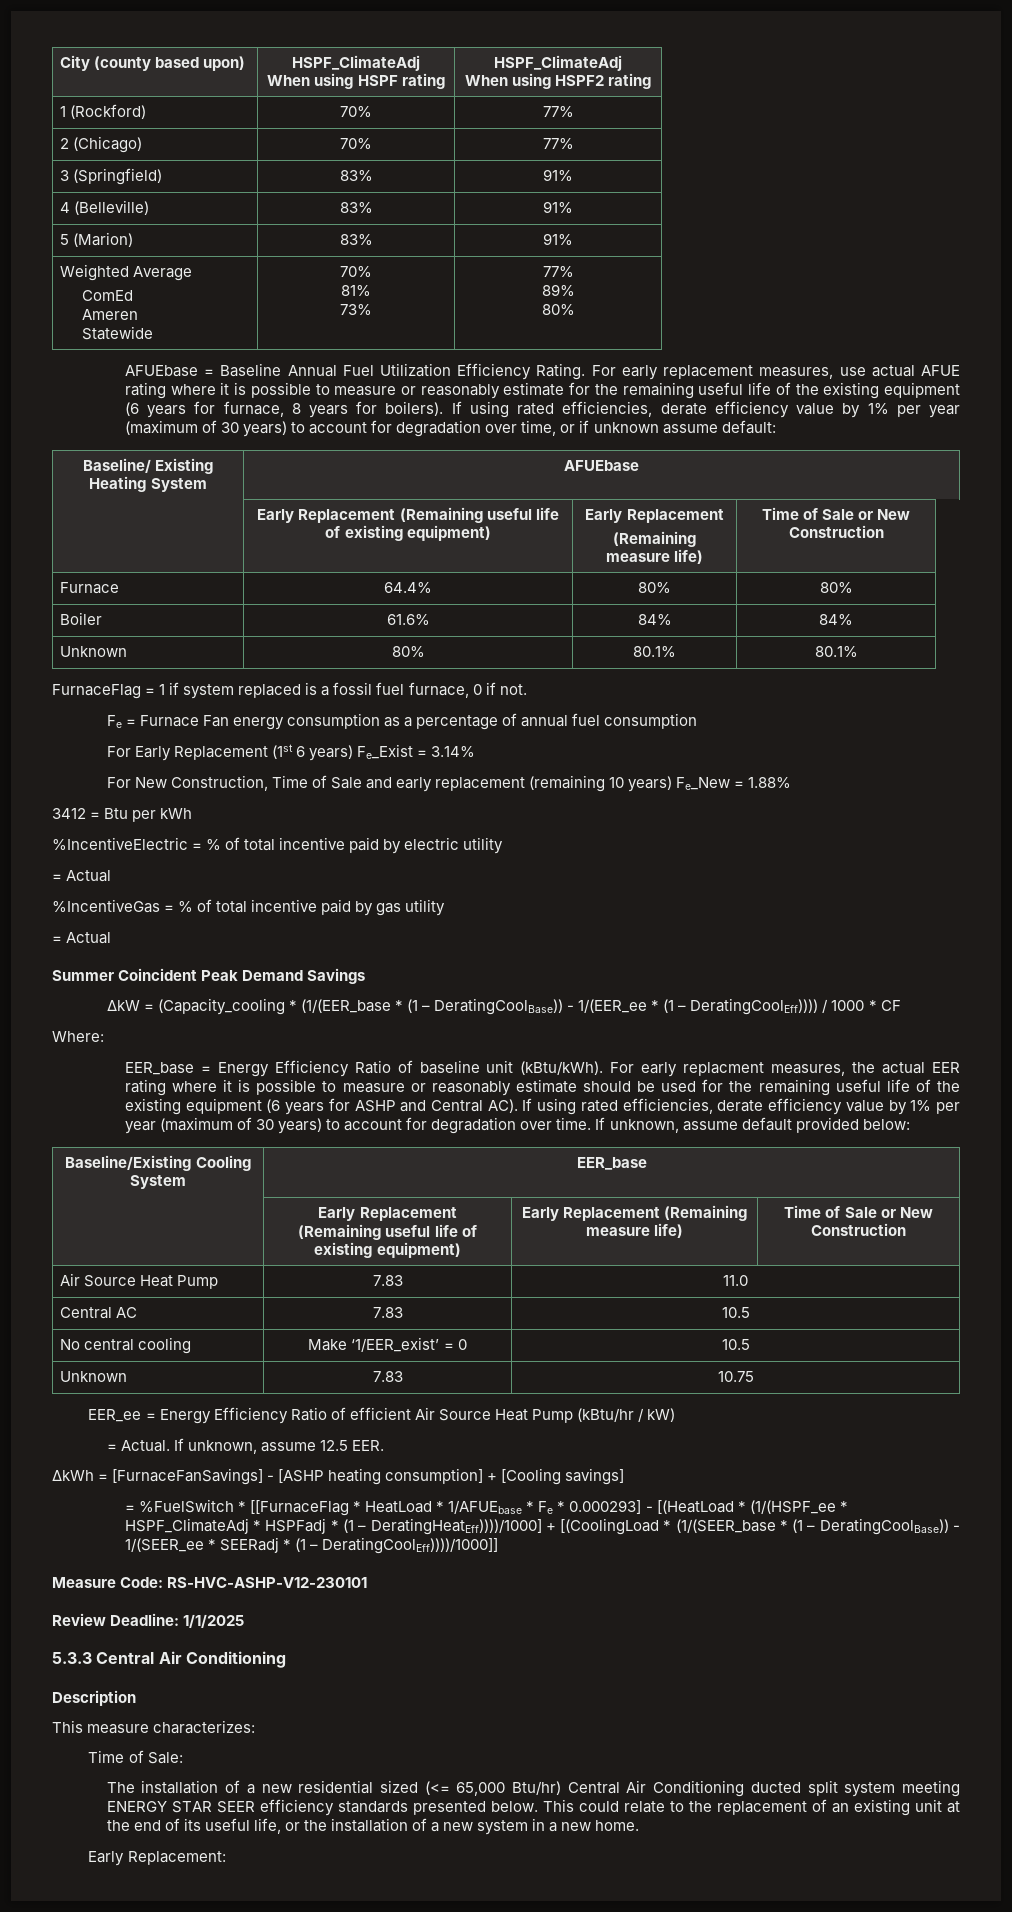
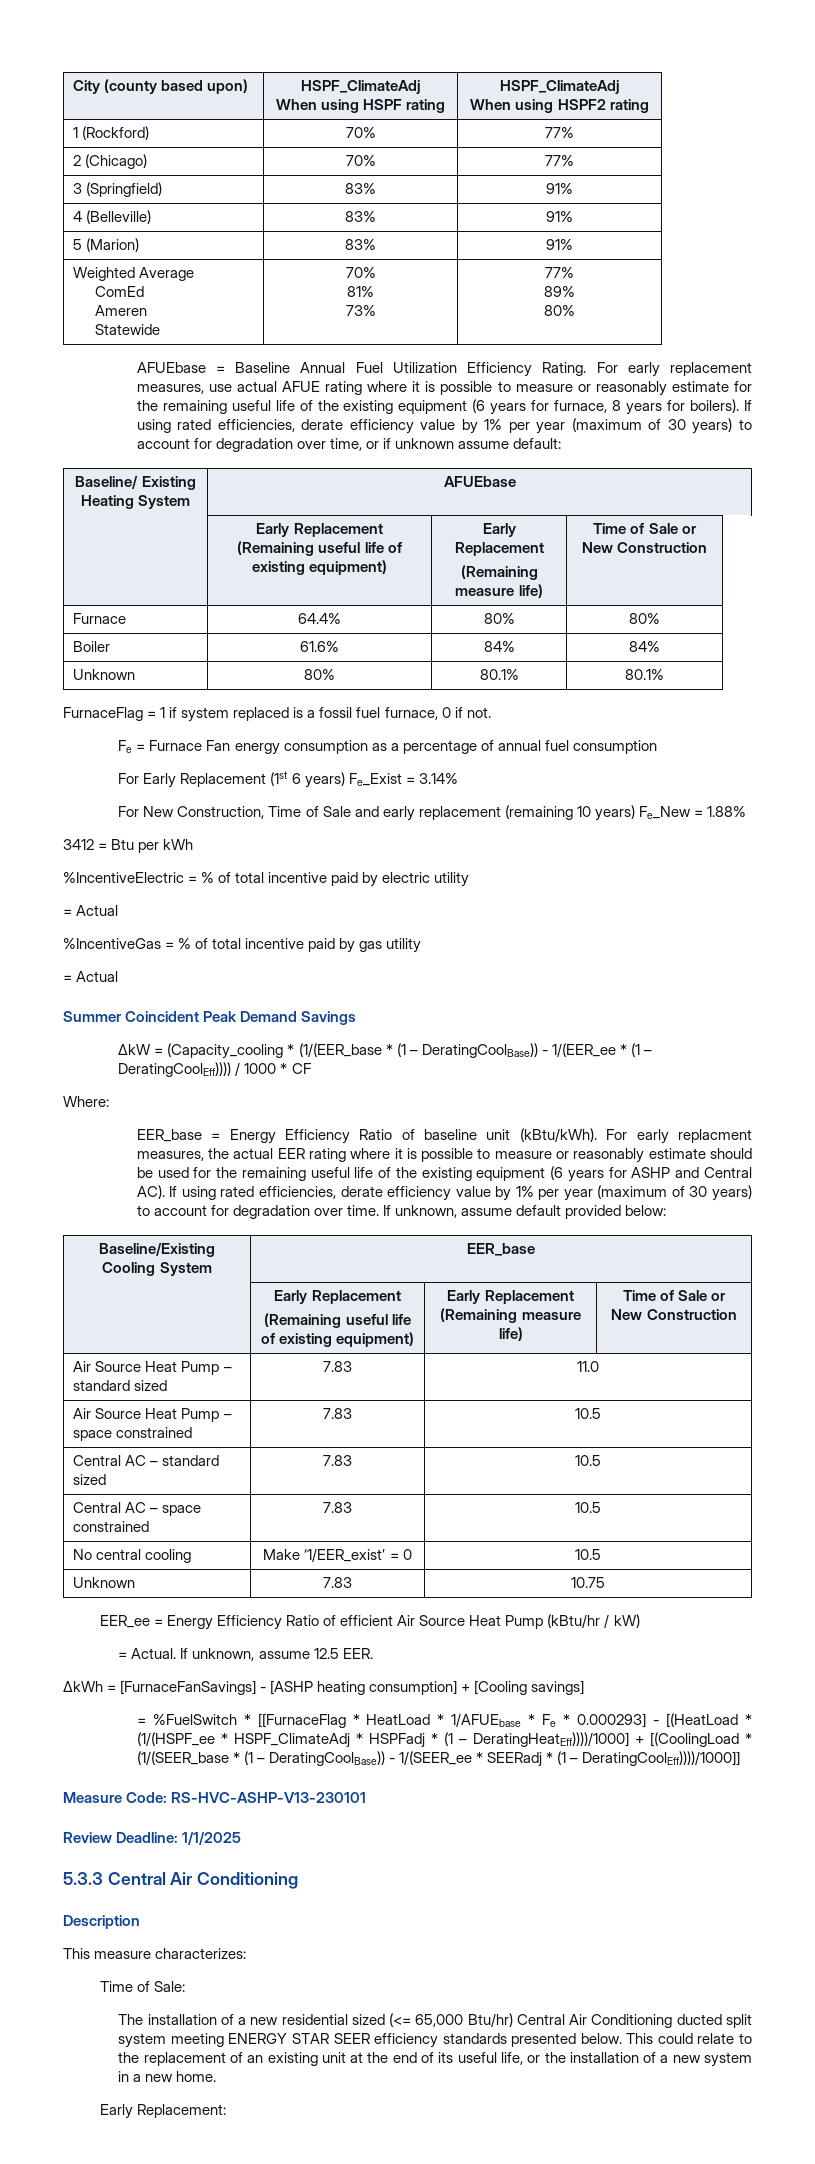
(218, 1282) none -> [223,1367,232,1372] [73,1380,168,1391] – standard sized
[59,1307,137,1319] Central AC -> [73,1408,232,1422] [73,1427,193,1441] [323,1408,352,1419] [575,1408,601,1419] [73,1455,220,1466] [73,1474,107,1485] [323,1455,352,1466] [575,1455,601,1466] [73,1502,202,1516] [73,1521,150,1532] Air Source Heat Pump – space constrained | 7.83 | 10.5 // Central AC – standard sized | 7.83 | 10.5 // Central AC – space constrained
[167,1577,368,1588] RS-HVC-ASHP-V12-230101 -> [171,1792,367,1803] RS-HVC-ASHP-V13-230101

